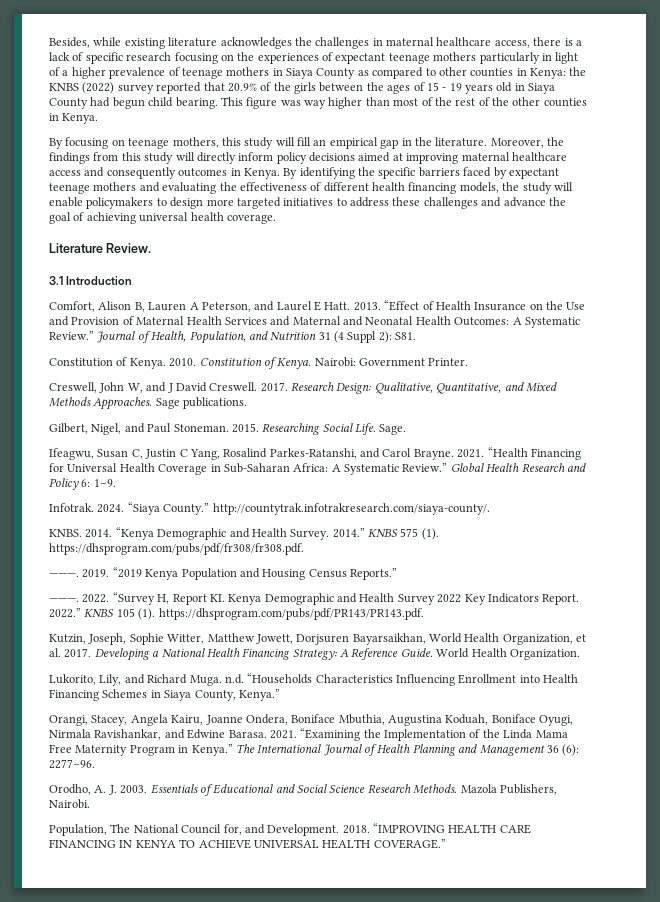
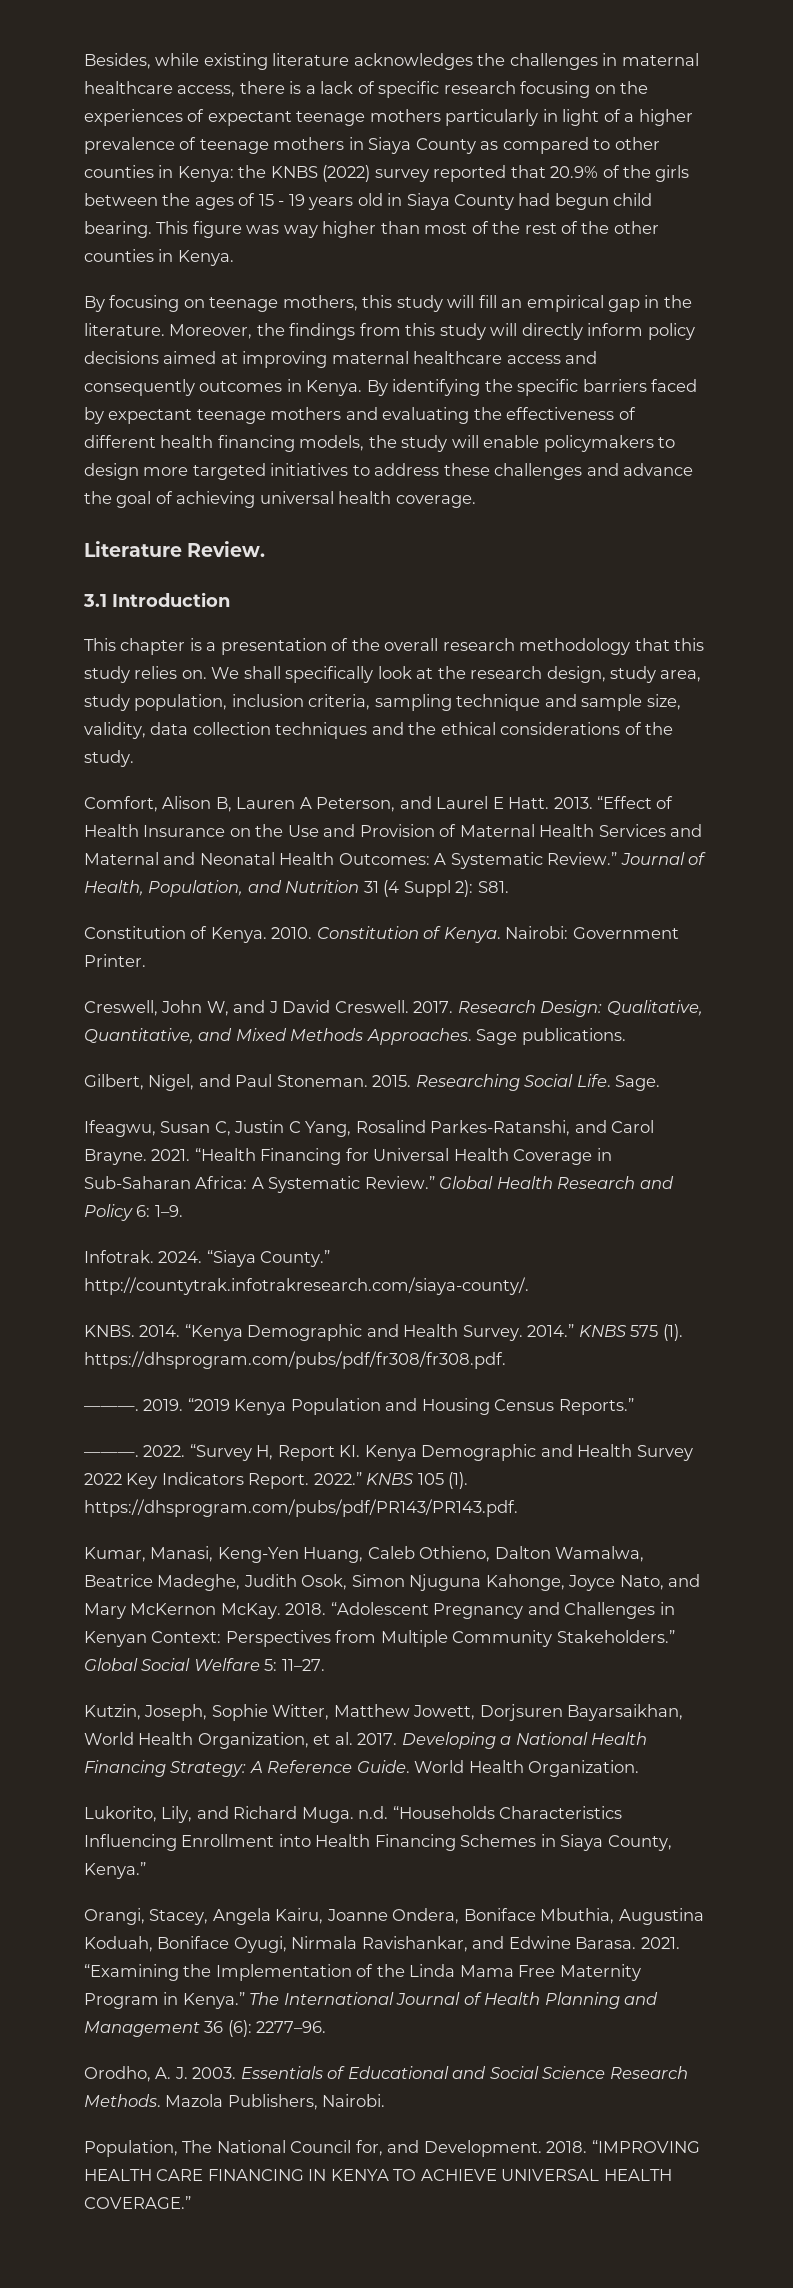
(133, 280) none -> [84,638,705,655] [84,666,702,683] [84,694,681,711] [84,722,674,739] [84,750,134,767] // This chapter is a presentation of the overall research methodology that this study relies on. We shall specifically look at the research design, study area, study population, inclusion criteria, sampling technique and sample size, validity, data collection techniques and the ethical considerations of the study.
(424, 614) none -> [84,1546,645,1563] [84,1574,701,1591] [84,1602,675,1619] [84,1630,675,1647] [84,1658,325,1671] // Kumar, Manasi, Keng-Yen Huang, Caleb Othieno, Dalton Wamalwa, Beatrice Madeghe, Judith Osok, Simon Njuguna Kahonge, Joyce Nato, and Mary McKernon McKay. 2018. “Adolescent Pregnancy and Challenges in Kenyan Context: Perspectives from Multiple Community Stakeholders.” Global Social Welfare 5: 11–27.

